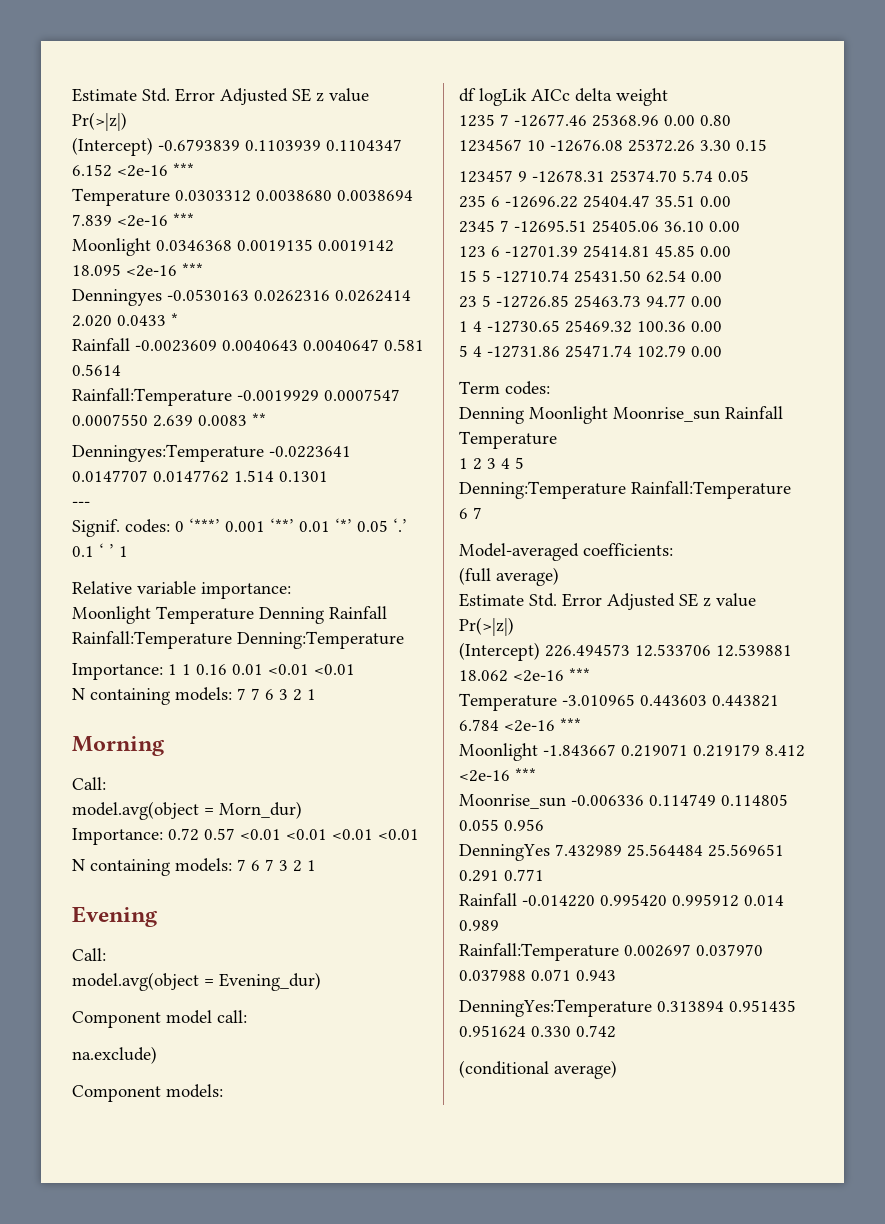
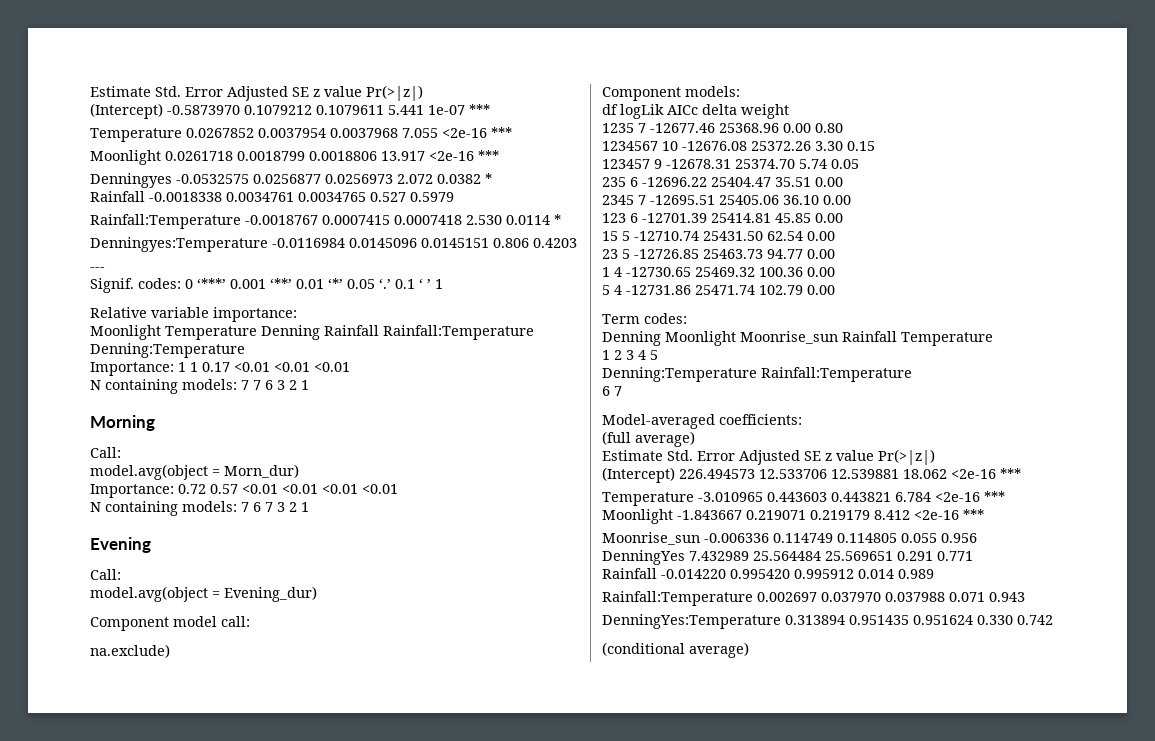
[72,88,369,105] [72,112,127,131] [72,137,402,156] [72,163,194,177] [72,188,413,206] [72,213,194,227] [72,238,394,256] [72,264,121,276] Estimate Std. Error Adjusted SE z value Pr(>|z|) // (Intercept) -0.6793839 0.1103939 0.1104347 6.152 <2e-16 *** // Temperature 0.0303312 0.0038680 0.0038694 7.839 <2e-16 *** // Moonlight 0.0346368 0.0019135 0.0019142 18.095 -> [90,85,423,101] [90,103,490,119] [90,127,512,142] [90,150,425,165] Estimate Std. Error Adjusted SE z value Pr(>|z|) // (Intercept) -0.5873970 0.1079212 0.1079611 5.441 1e-07 *** // Temperature 0.0267852 0.0037954 0.0037968 7.055 <2e-16 *** // Moonlight 0.0261718 0.0018799 0.0018806 13.917
[167,289,411,302] [72,313,178,327] [72,338,424,352] [72,364,121,376] [72,388,400,406] [72,413,266,427] [72,444,351,462] [72,470,328,483] -0.0530163 0.0262316 0.0262414 2.020 0.0433 * // Rainfall -0.0023609 0.0040643 0.0040647 0.581 0.5614 // Rainfall:Temperature -0.0019929 0.0007547 0.0007550 2.639 0.0083 ** // Denningyes:Temperature -0.0223641 0.0147707 0.0147762 1.514 0.1301 -> [176,173,492,184] [90,191,454,202] [90,214,561,229] [90,237,577,252] -0.0532575 0.0256877 0.0256973 2.072 0.0382 * // Rainfall -0.0018338 0.0034761 0.0034765 0.527 0.5979 // Rainfall:Temperature -0.0018767 0.0007415 0.0007418 2.530 0.0114 * // Denningyes:Temperature -0.0116984 0.0145096 0.0145151 0.806 0.4203
[196,664,263,675] 0.16 0.01 -> [202,362,270,372] 0.17 <0.01

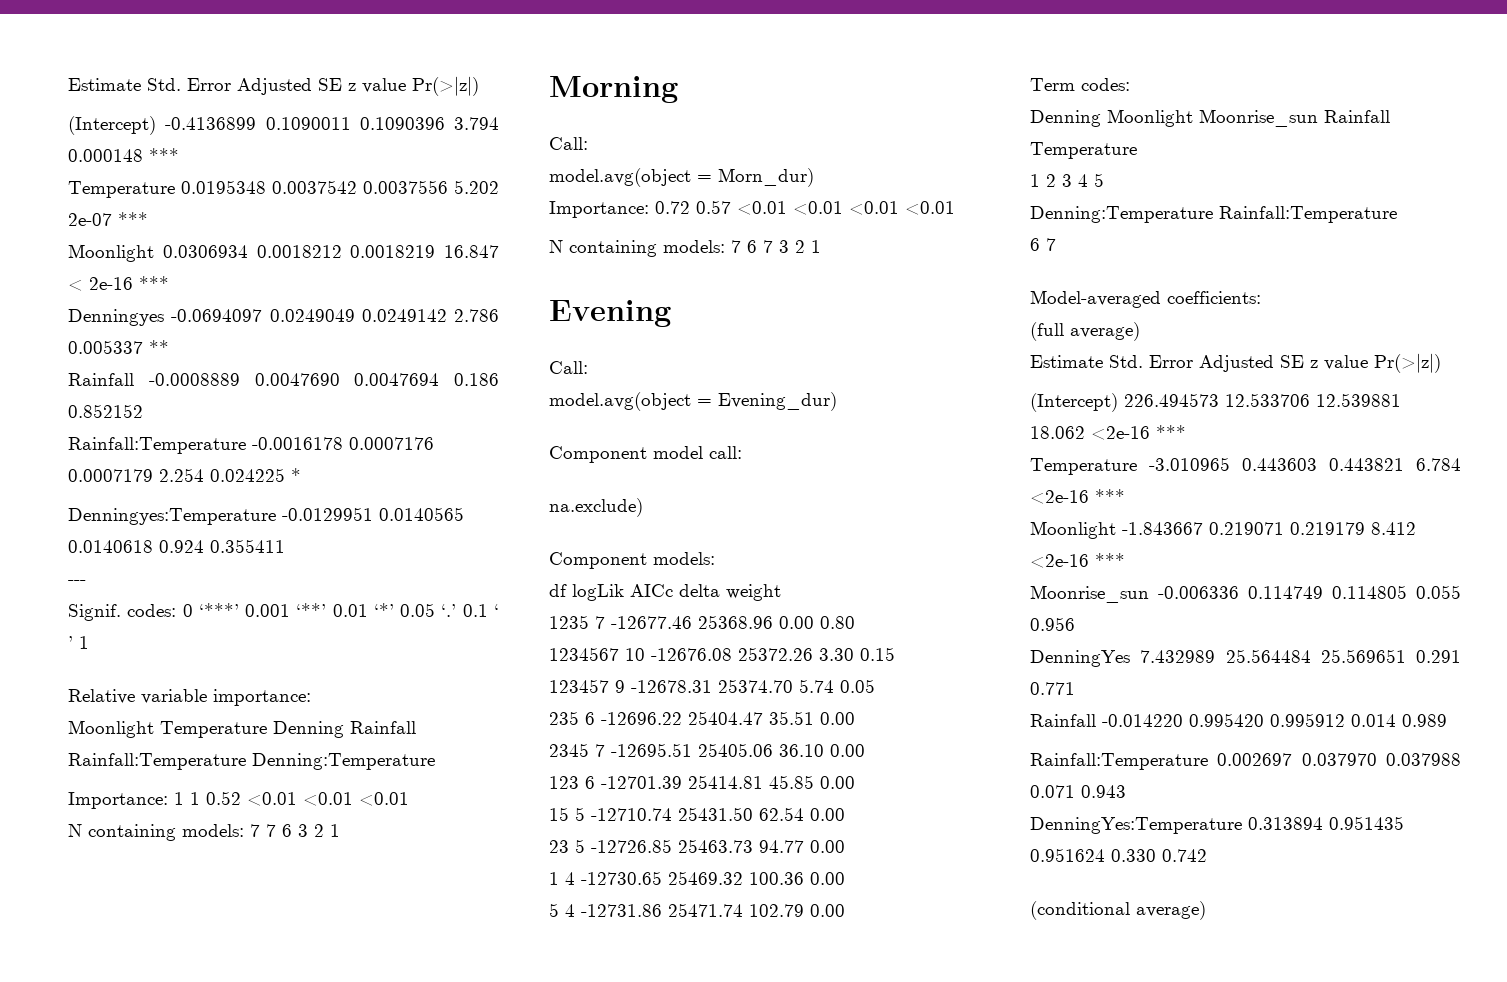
[90,85,423,101] [90,103,490,119] [90,127,512,142] [90,150,499,165] [90,173,492,188] [90,191,454,202] [90,214,561,229] [90,237,577,252] Estimate Std. Error Adjusted SE z value Pr(>|z|) // (Intercept) -0.5873970 0.1079212 0.1079611 5.441 1e-07 *** // Temperature 0.0267852 0.0037954 0.0037968 7.055 <2e-16 *** // Moonlight 0.0261718 0.0018799 0.0018806 13.917 <2e-16 *** // Denningyes -0.0532575 0.0256877 0.0256973 2.072 0.0382 * // Rainfall -0.0018338 0.0034761 0.0034765 0.527 0.5979 // Rainfall:Temperature -0.0018767 0.0007415 0.0007418 2.530 0.0114 * // Denningyes:Temperature -0.0116984 0.0145096 0.0145151 0.806 0.4203 -> [68,76,479,96] [68,116,499,135] [68,148,179,162] [68,180,499,198] [68,212,148,226] [68,244,499,262] [68,276,169,291] [68,309,499,326] [68,340,169,354] [68,373,499,386] [68,404,143,418] [68,437,434,454] [68,468,301,482] [68,507,464,525] [68,539,285,553] Estimate Std. Error Adjusted SE z value Pr(>|z|) // (Intercept) -0.4136899 0.1090011 0.1090396 3.794 0.000148 *** // Temperature 0.0195348 0.0037542 0.0037556 5.202 2e-07 *** // Moonlight 0.0306934 0.0018212 0.0018219 16.847 < 2e-16 *** // Denningyes -0.0694097 0.0249049 0.0249142 2.786 0.005337 ** // Rainfall -0.0008889 0.0047690 0.0047694 0.186 0.852152 // Rainfall:Temperature -0.0016178 0.0007176 0.0007179 2.254 0.024225 * // Denningyes:Temperature -0.0129951 0.0140565 0.0140618 0.924 0.355411
[202,362,230,372] 0.17 -> [206,791,241,805] 0.52

